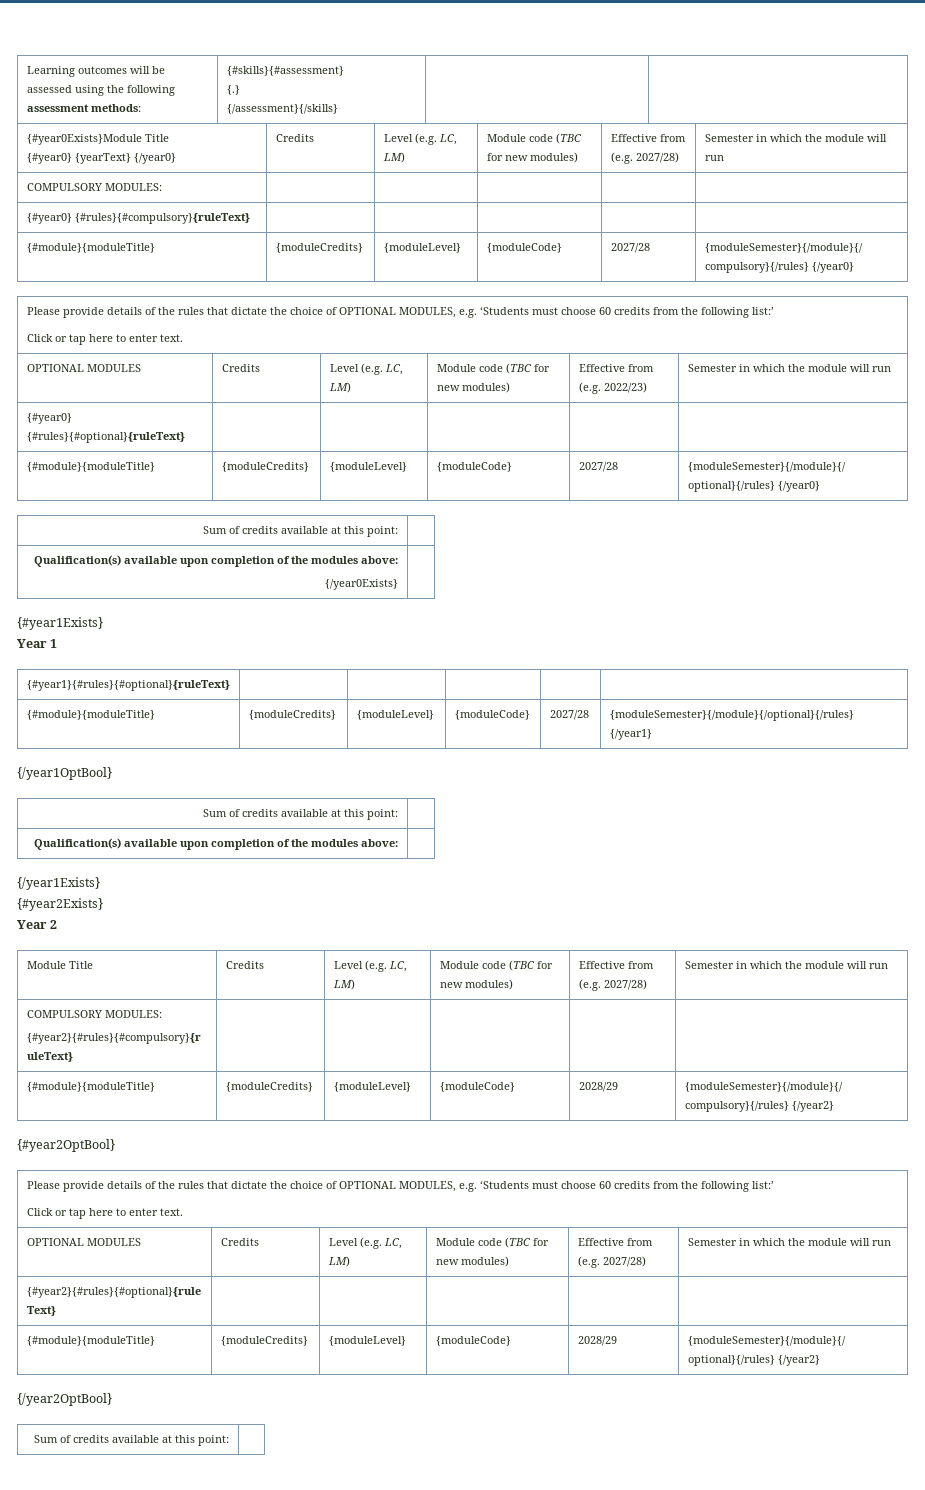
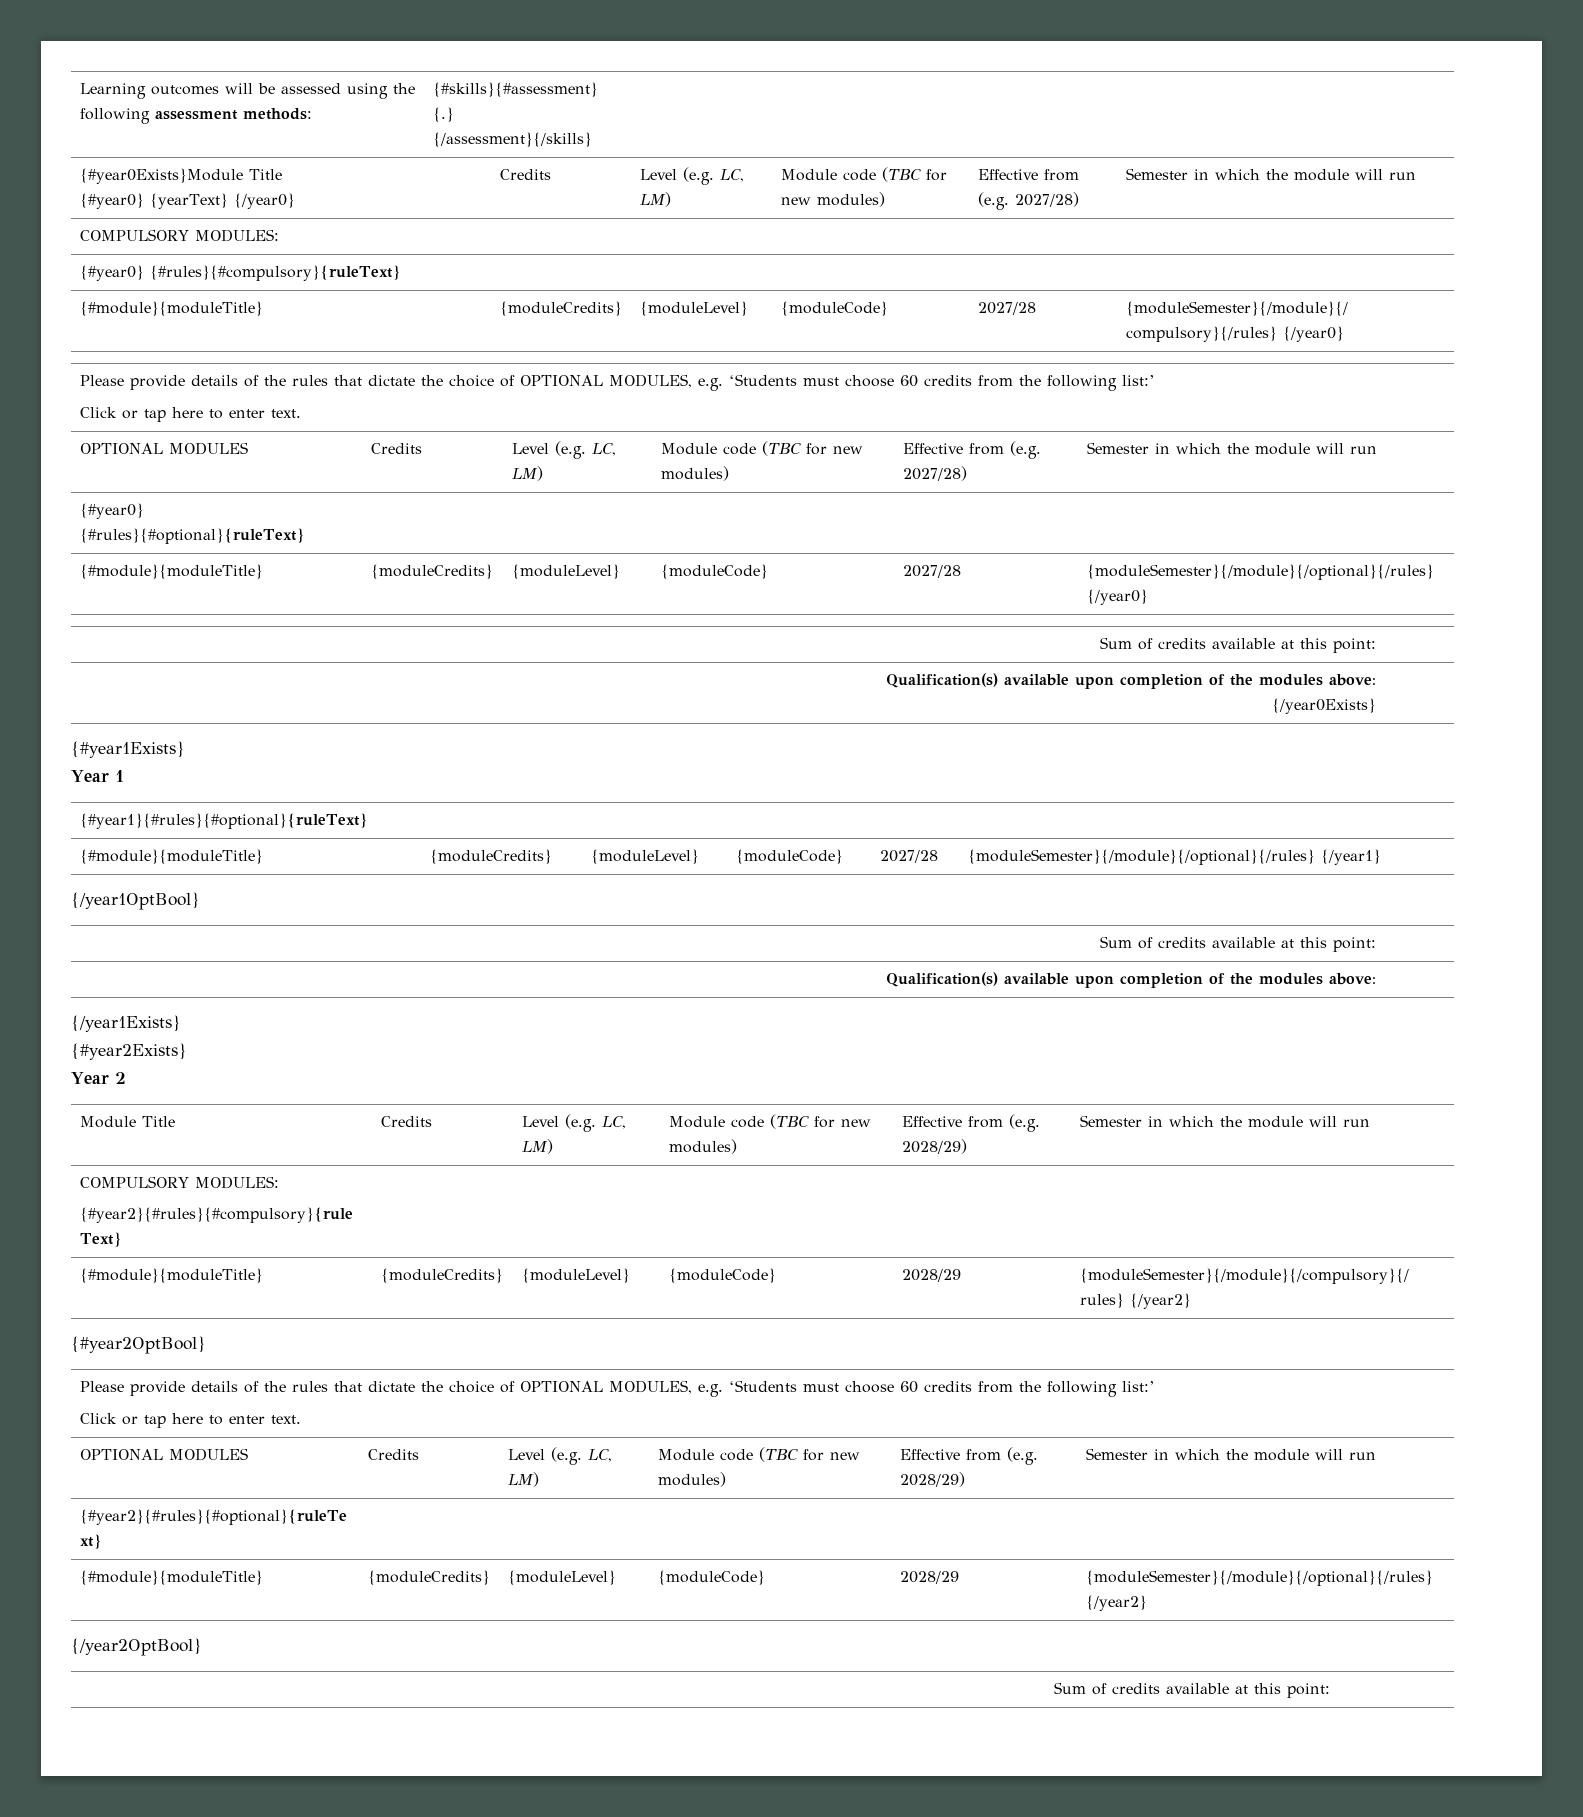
[603,382,647,393] 2022/23) -> [902,466,967,481] 2027/28)
[603,979,647,990] 2027/28) -> [901,1139,967,1154] 2028/29)
[602,1256,646,1267] 2027/28) -> [899,1472,965,1487] 2028/29)

